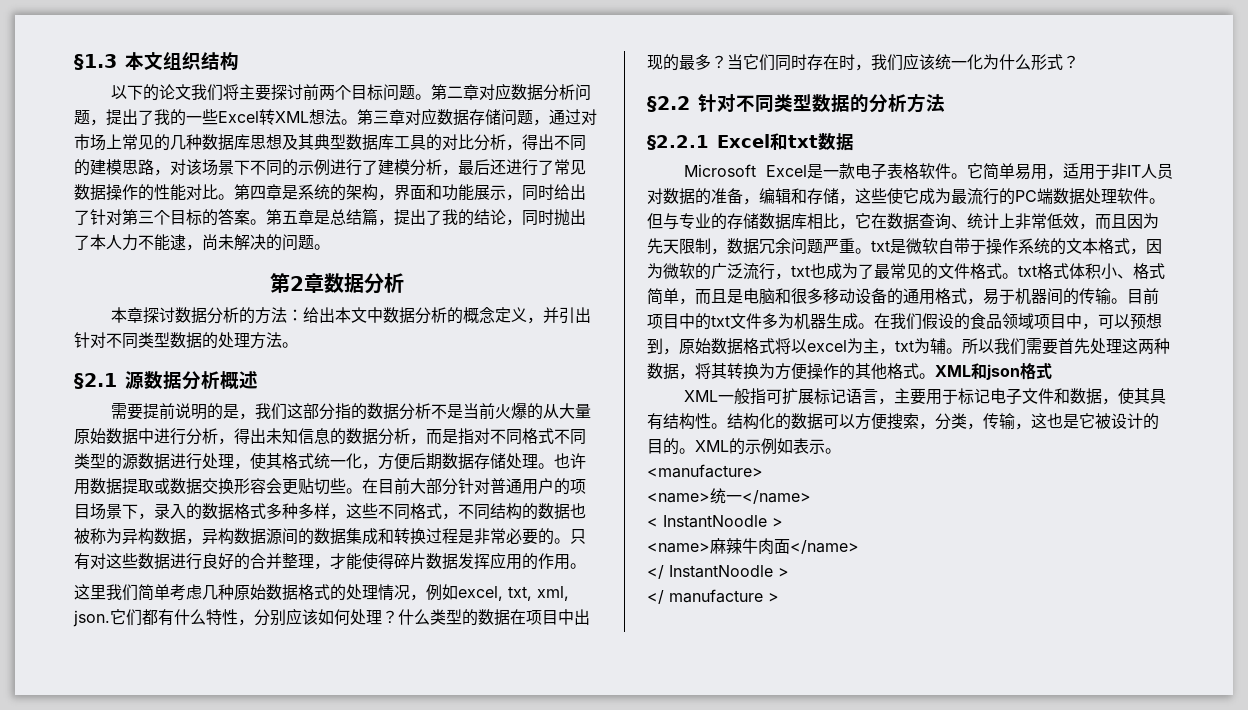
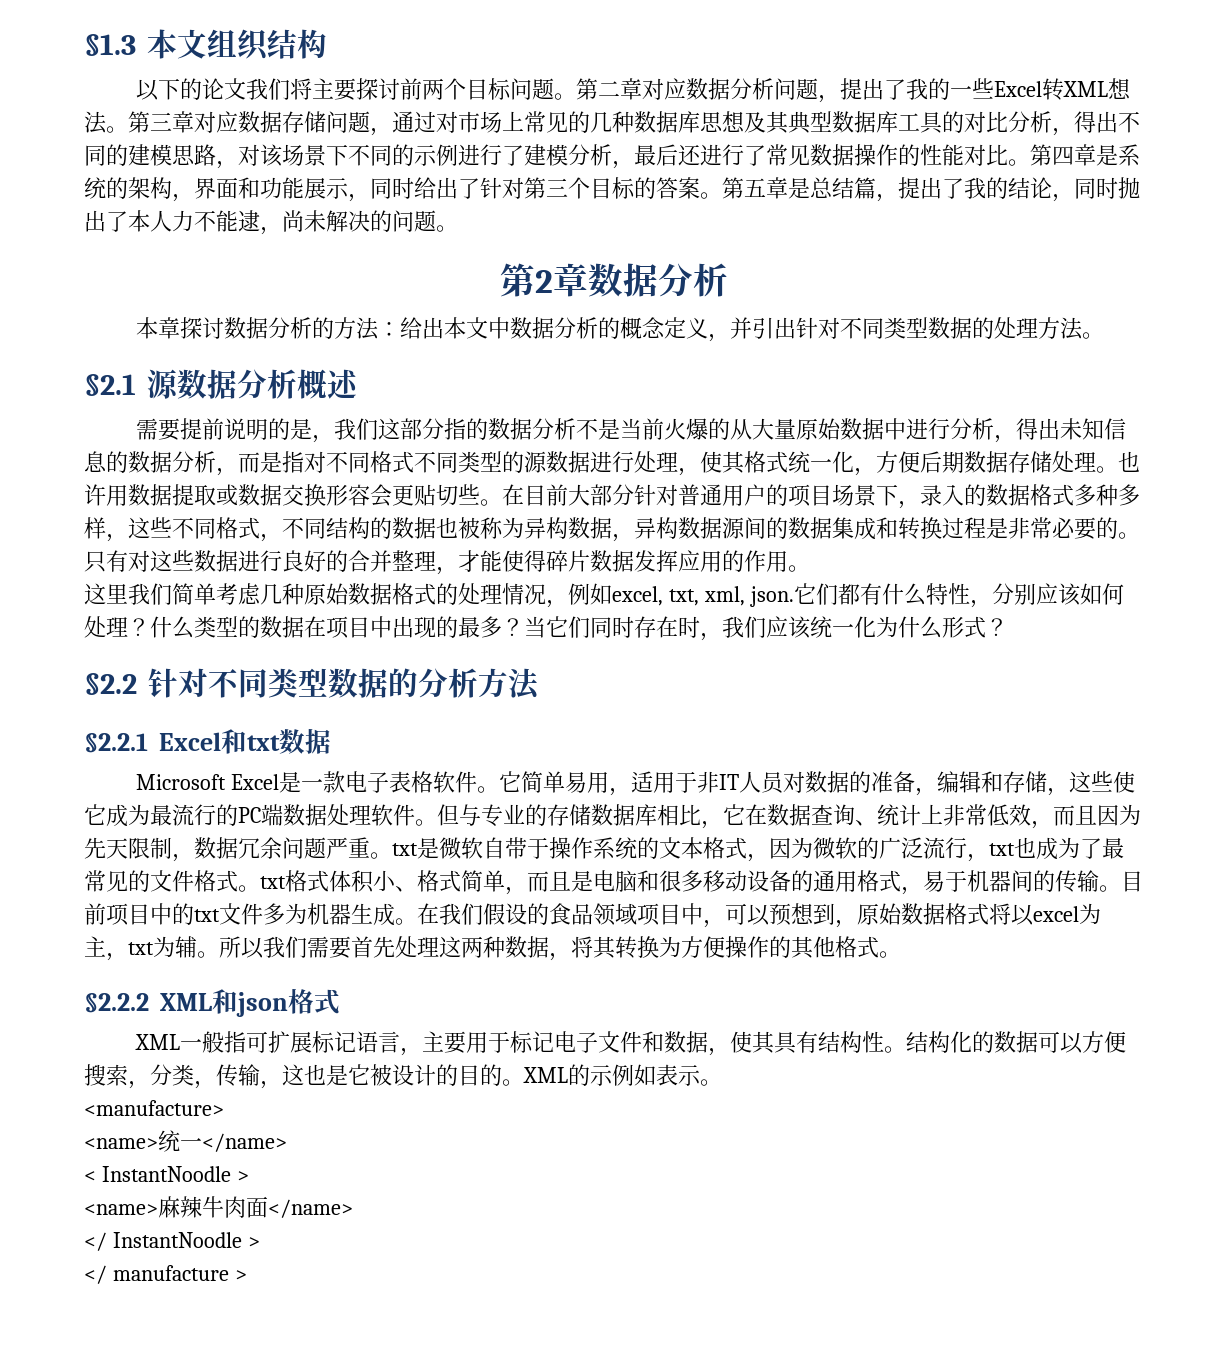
(935, 376) none -> [84,993,149,1013] // §2.2.2

